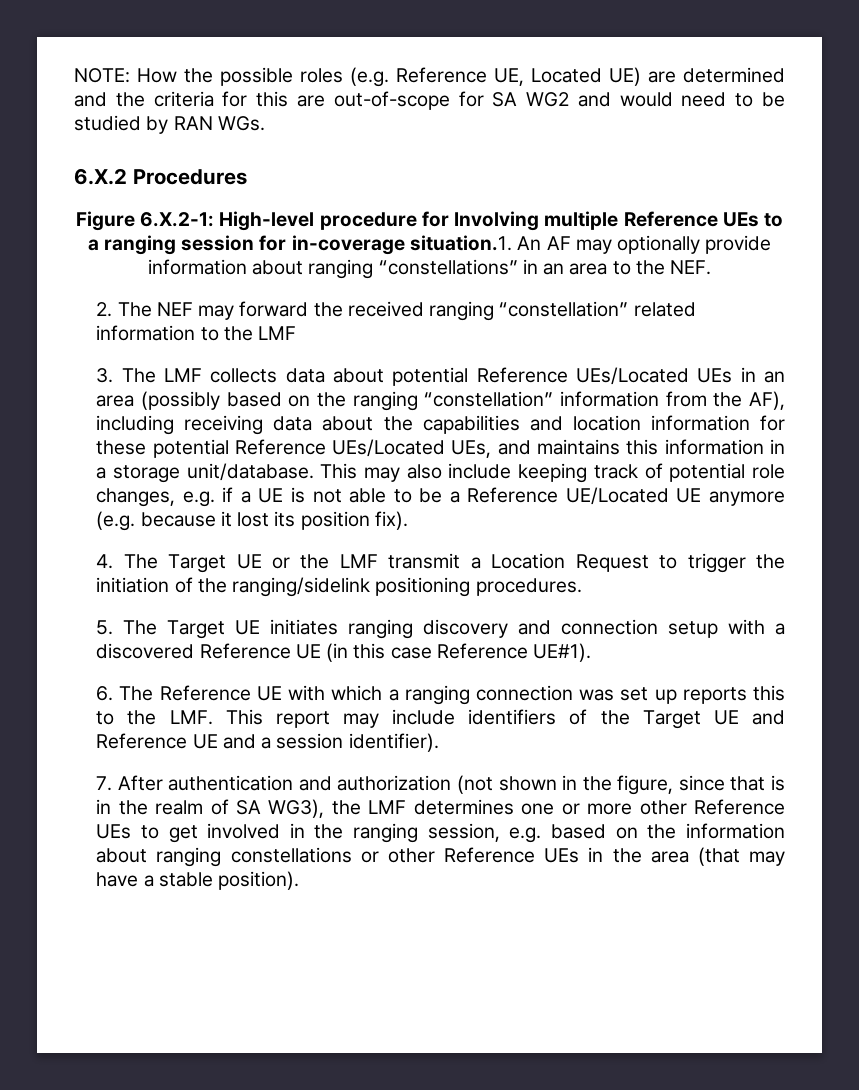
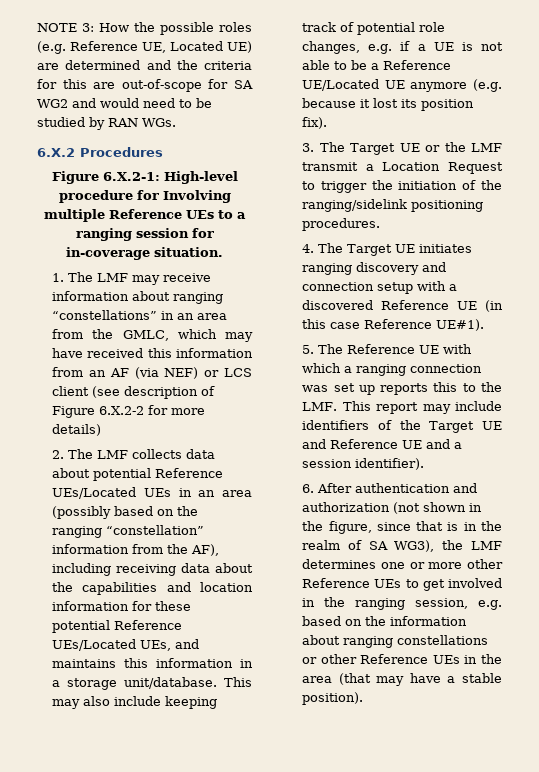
[74,68,130,83] NOTE: -> [37,23,94,32] NOTE 3:
[410,235,772,254] situation.1. An AF may optionally provide -> [154,247,223,257] [52,272,212,285] situation. // 1. The LMF may receive
[612,260,712,275] [96,301,696,321] [96,325,297,341] [96,368,114,383] to the NEF. // 2. The NEF may forward the received ranging “constellation” related information to the LMF // 3. -> [52,329,253,342] [52,348,253,358] [52,367,253,379] [52,386,216,399] [52,405,206,418] [52,424,102,436] [52,450,65,459] from the GMLC, which may have received this information from an AF (via NEF) or LCS client (see description of Figure 6.X.2-2 for more details) // 2.
[96,554,114,569] 4. -> [302,143,315,152] 3.
[96,620,114,635] 5. -> [302,244,315,253] 4.
[96,686,114,701] 6. -> [302,345,315,354] 5.
[96,776,113,791] 7. -> [302,484,315,493] 6.

